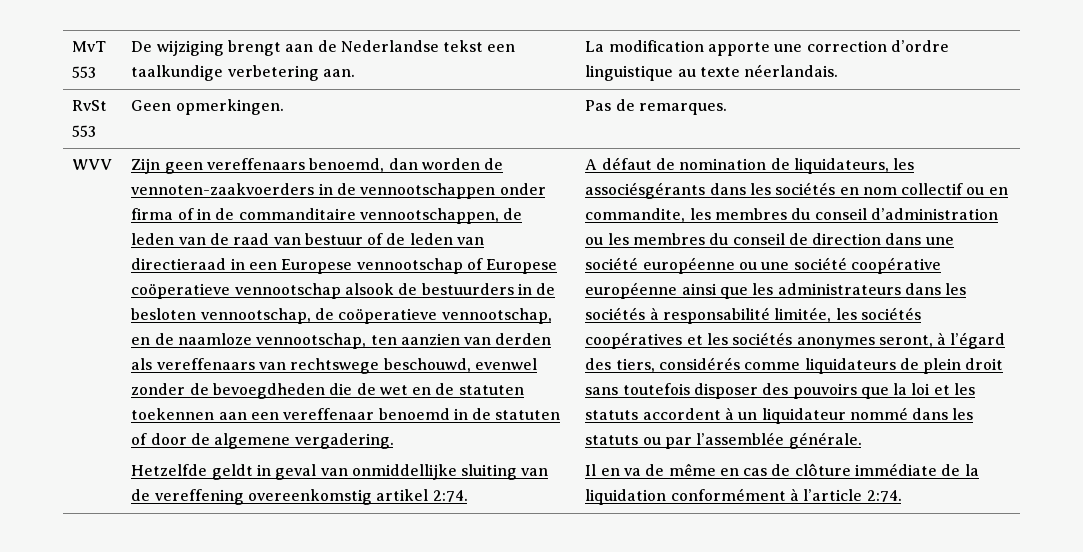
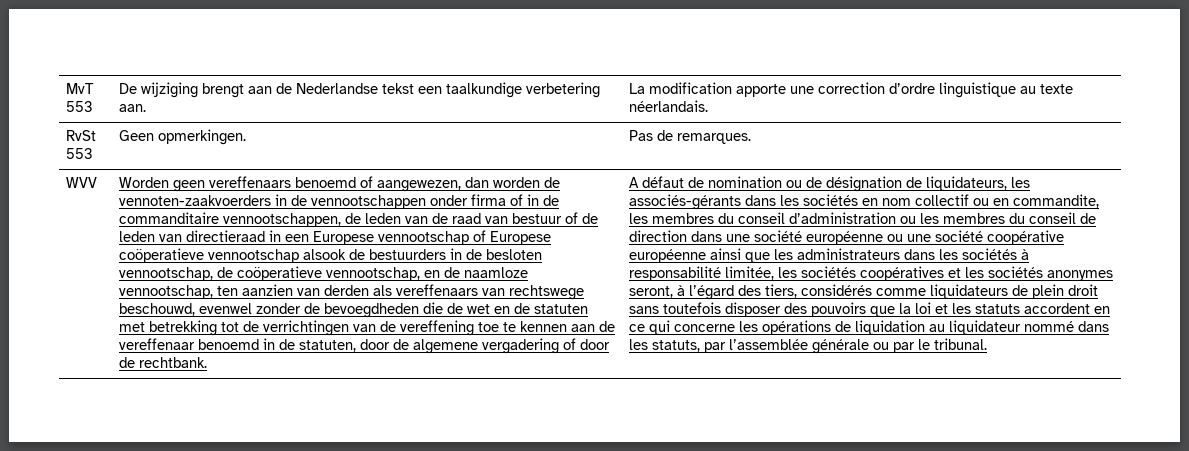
[131,158,161,174] Zijn -> [119,177,170,188] Worden
[309,158,385,173] benoemd, -> [295,176,462,192] benoemd of aangewezen,
[131,408,561,420] [131,433,394,449] [131,464,549,480] [131,489,468,505] toekennen aan een vereffenaar benoemd in de statuten of door de algemene vergadering. // Hetzelfde geldt in geval van onmiddellijke sluiting van de vereffening overeenkomstig artikel 2:74. -> [119,320,616,336] [119,338,611,354] [119,357,208,368] met betrekking tot de verrichtingen van de vereffening toe te kennen aan de vereffenaar benoemd in de statuten, door de algemene vergadering of door de rechtbank.
(767, 164) none -> [786,176,903,192] ou de désignation
[585,182,706,199] associésgérants -> [629,194,742,210] associés-gérants
[724,407,974,424] [585,432,862,449] [585,463,979,476] [585,488,902,505] à un liquidateur nommé dans les statuts ou par l’assemblée générale. // Il en va de même en cas de clôture immédiate de la liquidation conformément à l’article 2:74. -> [1094,306,1111,314] [629,320,1110,335] [629,338,988,354] en ce qui concerne les opérations de liquidation au liquidateur nommé dans les statuts, par l’assemblée générale ou par le tribunal.

